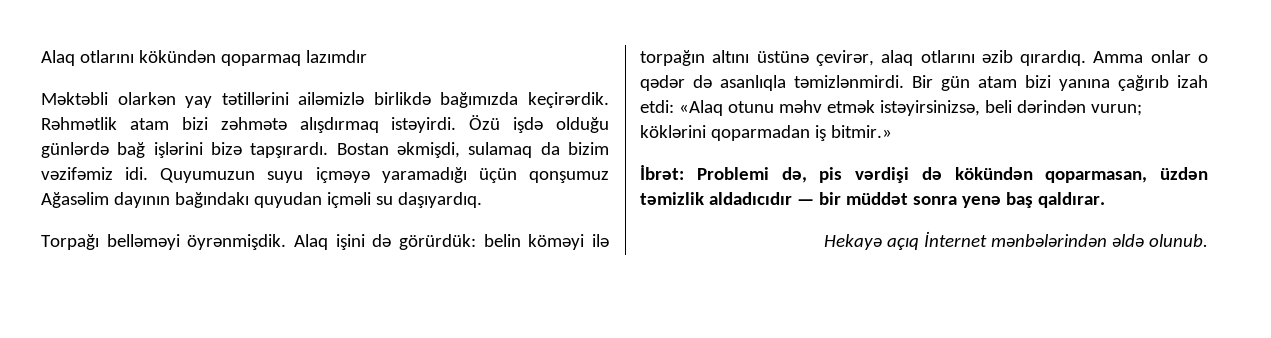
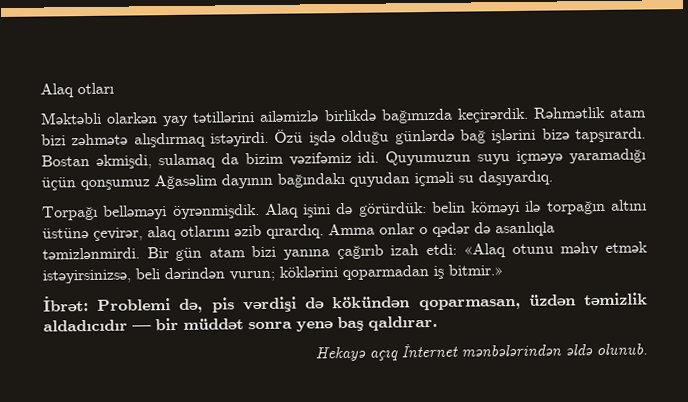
[41,50,367,66] Alaq otlarını kökündən qoparmaq lazımdır -> [40,82,114,98] Alaq otları

